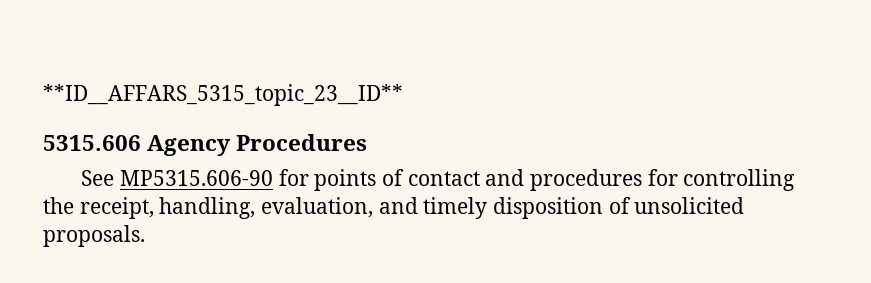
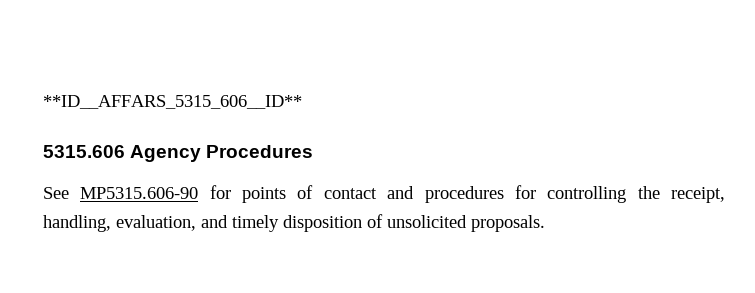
[43,84,403,106] **ID__AFFARS_5315_topic_23__ID** -> [43,95,302,109] **ID__AFFARS_5315_606__ID**

